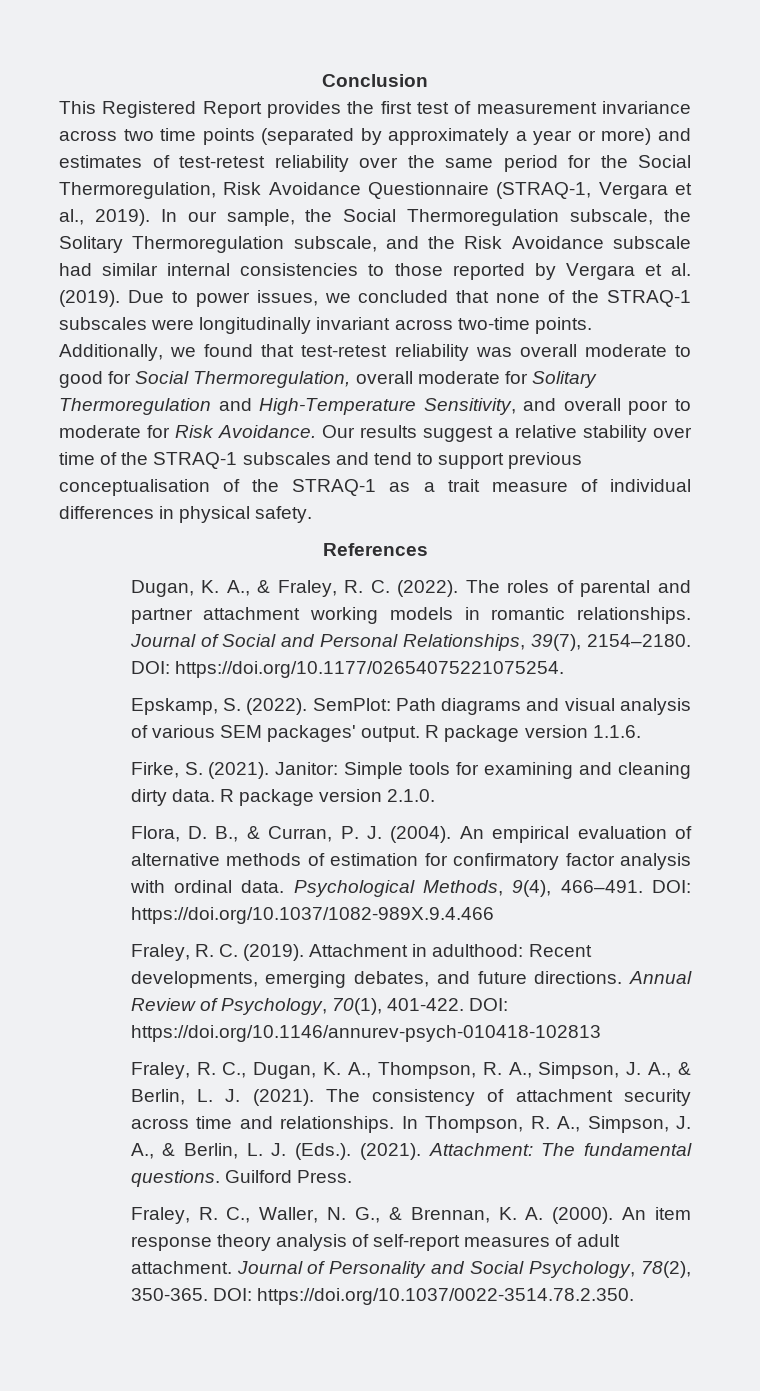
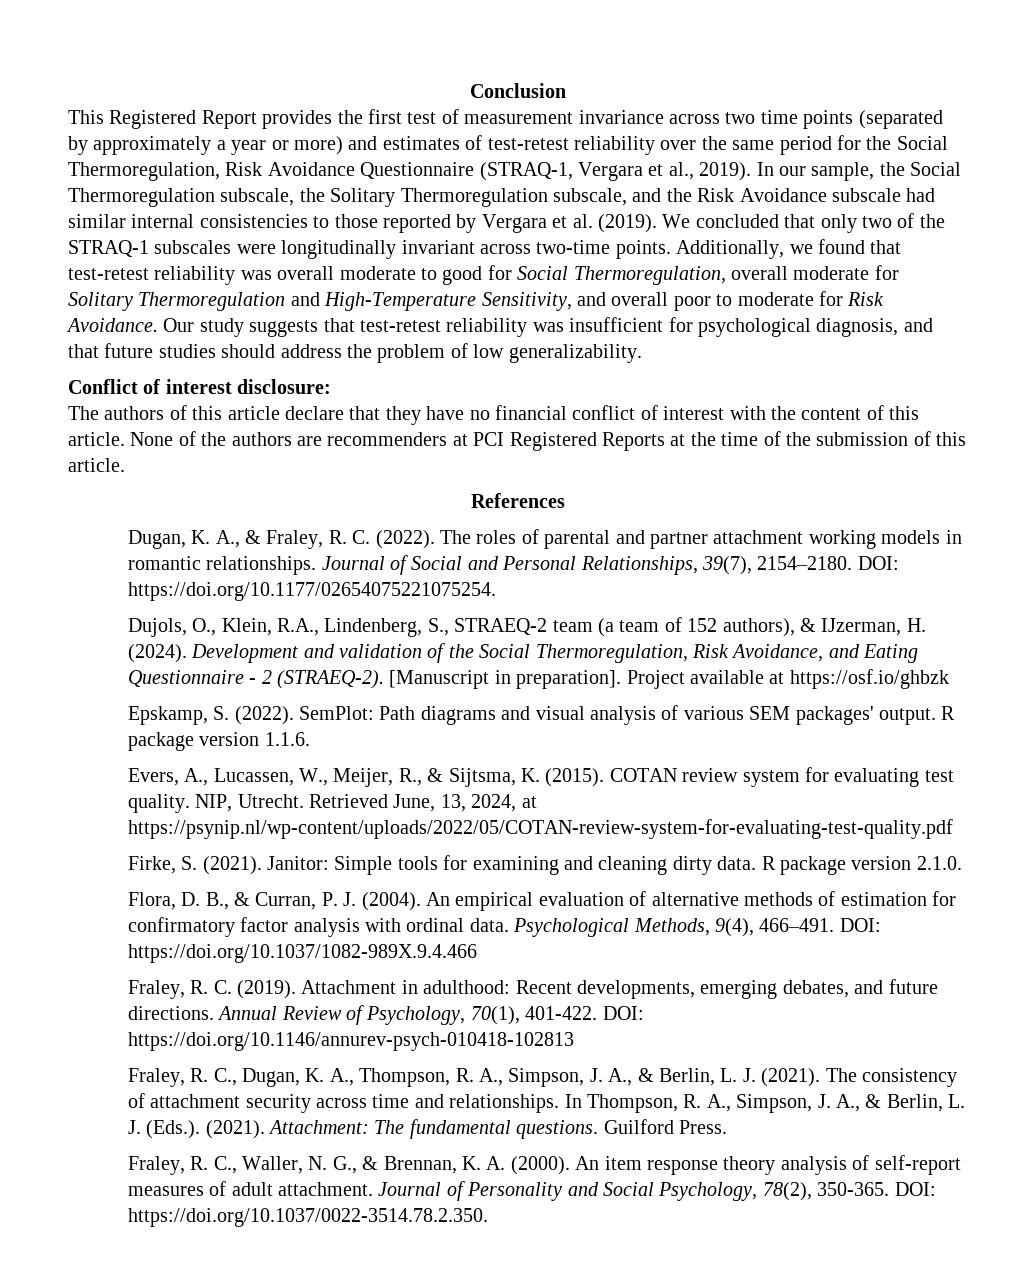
[127,290,541,307] Due to power issues, we concluded that none -> [662,214,892,233] We concluded that only two
[360,425,692,442] [59,452,583,469] [59,479,692,496] [59,506,313,523] results suggest a relative stability over time of the STRAQ-1 subscales and tend to support previous conceptualisation of the STRAQ-1 as a trait measure of individual differences in physical safety. -> [199,317,933,337] [68,343,642,363] [68,379,332,394] [68,405,920,425] [68,431,967,451] [68,458,125,472] study suggests that test-retest reliability was insufficient for psychological diagnosis, and that future studies should address the problem of low generalizability. // Conflict of interest disclosure: // The authors of this article declare that they have no financial conflict of interest with the content of this article. None of the authors are recommenders at PCI Registered Reports at the time of the submission of this article.
(564, 669) none -> [127,617,926,637] [127,643,919,663] [127,669,949,689] // Dujols, O., Klein, R.A., Lindenberg, S., STRAEQ-2 team (a team of 152 authors), & IJzerman, H. (2024). Development and validation of the Social Thermoregulation, Risk Avoidance, and Eating Questionnaire - 2 (STRAEQ-2). [Manuscript in preparation]. Project available at https://osf.io/ghbzk
(641, 731) none -> [127,767,954,787] [127,794,537,813] [127,819,953,839] // Evers, A., Lucassen, W., Meijer, R., & Sijtsma, K. (2015). COTAN review system for evaluating test quality. NIP, Utrecht. Retrieved June, 13, 2024, at https://psynip.nl/wp-content/uploads/2022/05/COTAN-review-system-for-evaluating-test-quality.pdf

